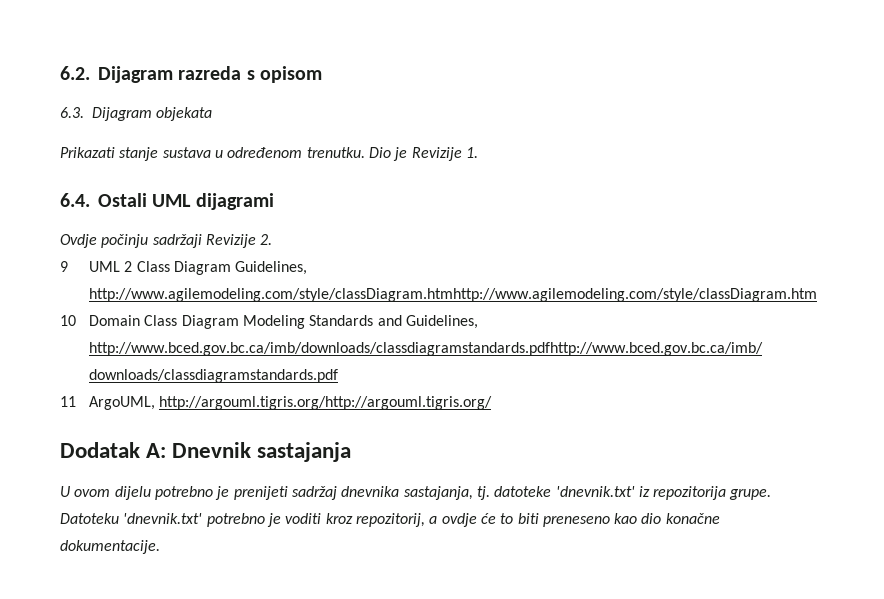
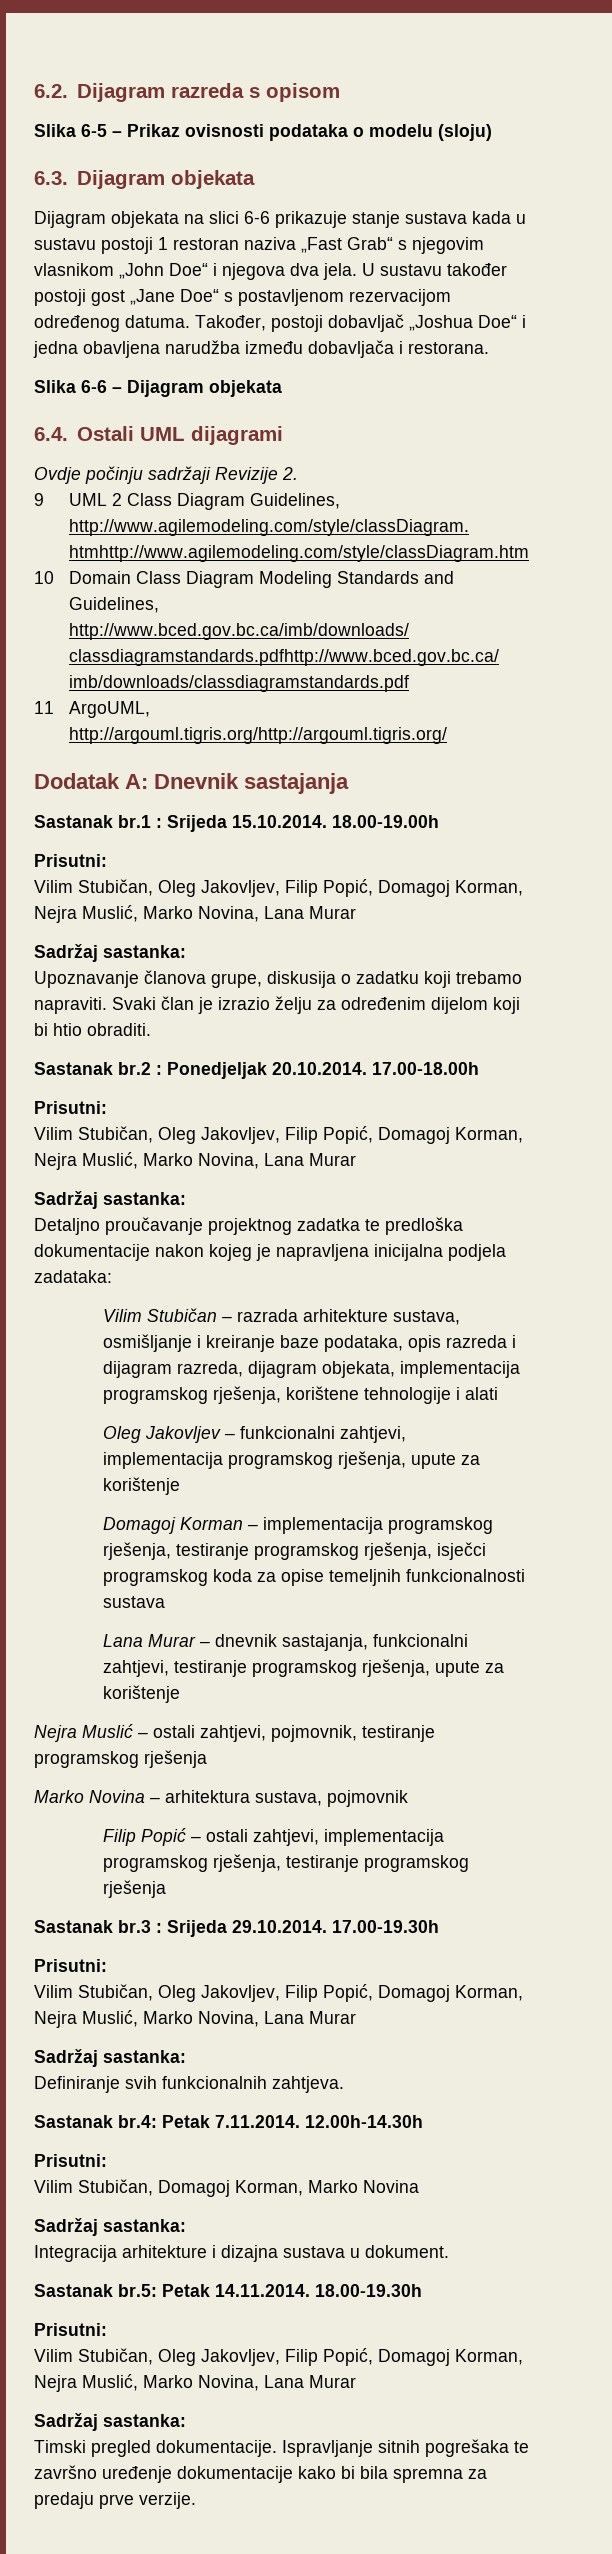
[60,107,213,121] [60,147,478,161] 6.3. Dijagram objekata // Prikazati stanje sustava u određenom trenutku. Dio je Revizije 1. -> [34,124,492,141] [34,170,255,189] [34,211,526,228] [34,237,484,254] [34,263,507,280] [34,289,451,306] [34,314,526,332] [33,340,489,358] [34,380,282,397] Slika 6-5 – Prikaz ovisnosti podataka o modelu (sloju) // 6.3. Dijagram objekata // Dijagram objekata na slici 6-6 prikazuje stanje sustava kada u sustavu postoji 1 restoran naziva „Fast Grab“ s njegovim vlasnikom „John Doe“ i njegova dva jela. U sustavu također postoji gost „Jane Doe“ s postavljenom rezervacijom određenog datuma. Također, postoji dobavljač „Joshua Doe“ i jedna obavljena narudžba između dobavljača i restorana. // Slika 6-6 – Dijagram objekata
[60,486,772,500] [60,513,720,527] [60,540,160,554] U ovom dijelu potrebno je prenijeti sadržaj dnevnika sastajanja, tj. datoteke 'dnevnik.txt' iz repozitorija grupe. Datoteku 'dnevnik.txt' potrebno je voditi kroz repozitorij, a ovdje će to biti preneseno kao dio konačne dokumentacije. -> [34,815,439,832] [34,854,107,867] [34,879,523,897] [34,905,356,923] [34,944,186,962] [34,970,522,988] [34,996,520,1014] [34,1023,151,1036] [34,1062,479,1079] [34,1101,107,1114] [34,1126,523,1144] [34,1152,356,1170] [34,1191,186,1209] [34,1217,463,1235] [34,1244,506,1261] [34,1270,112,1283] [103,1308,461,1325] [103,1334,517,1352] [103,1361,521,1378] [103,1386,499,1404] [103,1426,407,1443] [103,1451,481,1469] [103,1477,181,1495] [103,1517,494,1534] [103,1542,487,1560] [103,1569,526,1586] [103,1596,166,1608] [103,1634,469,1651] [103,1659,505,1677] [103,1685,181,1703] [34,1724,435,1742] [34,1750,207,1768] [34,1790,408,1807] [103,1828,445,1846] [103,1854,470,1872] [103,1880,167,1898] [34,1920,439,1937] [34,1959,107,1972] [34,1984,523,2002] [34,2010,356,2028] [34,2049,186,2067] [34,2076,344,2093] [34,2115,423,2128] [34,2154,107,2167] [34,2179,419,2197] [34,2218,186,2236] [34,2245,449,2262] [34,2284,422,2297] [34,2323,107,2336] [34,2348,523,2366] [34,2374,356,2392] [34,2413,186,2431] [34,2439,529,2457] [34,2465,487,2483] [34,2492,196,2509] Sastanak br.1 : Srijeda 15.10.2014. 18.00-19.00h // Prisutni: // Vilim Stubičan, Oleg Jakovljev, Filip Popić, Domagoj Korman, Nejra Muslić, Marko Novina, Lana Murar // Sadržaj sastanka: // Upoznavanje članova grupe, diskusija o zadatku koji trebamo napraviti. Svaki član je izrazio želju za određenim dijelom koji bi htio obraditi. // Sastanak br.2 : Ponedjeljak 20.10.2014. 17.00-18.00h // Prisutni: // Vilim Stubičan, Oleg Jakovljev, Filip Popić, Domagoj Korman, Nejra Muslić, Marko Novina, Lana Murar // Sadržaj sastanka: // Detaljno proučavanje projektnog zadatka te predloška dokumentacije nakon kojeg je napravljena inicijalna podjela zadataka: // Vilim Stubičan – razrada arhitekture sustava, osmišljanje i kreiranje baze podataka, opis razreda i dijagram razreda, dijagram objekata, implementacija programskog rješenja, korištene tehnologije i alati // Oleg Jakovljev – funkcionalni zahtjevi, implementacija programskog rješenja, upute za korištenje // Domagoj Korman – implementacija programskog rješenja, testiranje programskog rješenja, isječci programskog koda za opise temeljnih funkcionalnosti sustava // Lana Murar – dnevnik sastajanja, funkcionalni zahtjevi, testiranje programskog rješenja, upute za korištenje // Nejra Muslić – ostali zahtjevi, pojmovnik, testiranje programskog rješenja // Marko Novina – arhitektura sustava, pojmovnik // Filip Popić – ostali zahtjevi, implementacija programskog rješenja, testiranje programskog rješenja // Sastanak br.3 : Srijeda 29.10.2014. 17.00-19.30h // Prisutni: // Vilim Stubičan, Oleg Jakovljev, Filip Popić, Domagoj Korman, Nejra Muslić, Marko Novina, Lana Murar // Sadržaj sastanka: // Definiranje svih funkcionalnih zahtjeva. // Sastanak br.4: Petak 7.11.2014. 12.00h-14.30h // Prisutni: // Vilim Stubičan, Domagoj Korman, Marko Novina // Sadržaj sastanka: // Integracija arhitekture i dizajna sustava u dokument. // Sastanak br.5: Petak 14.11.2014. 18.00-19.30h // Prisutni: // Vilim Stubičan, Oleg Jakovljev, Filip Popić, Domagoj Korman, Nejra Muslić, Marko Novina, Lana Murar // Sadržaj sastanka: // Timski pregled dokumentacije. Ispravljanje sitnih pogrešaka te završno uređenje dokumentacije kako bi bila spremna za predaju prve verzije.

